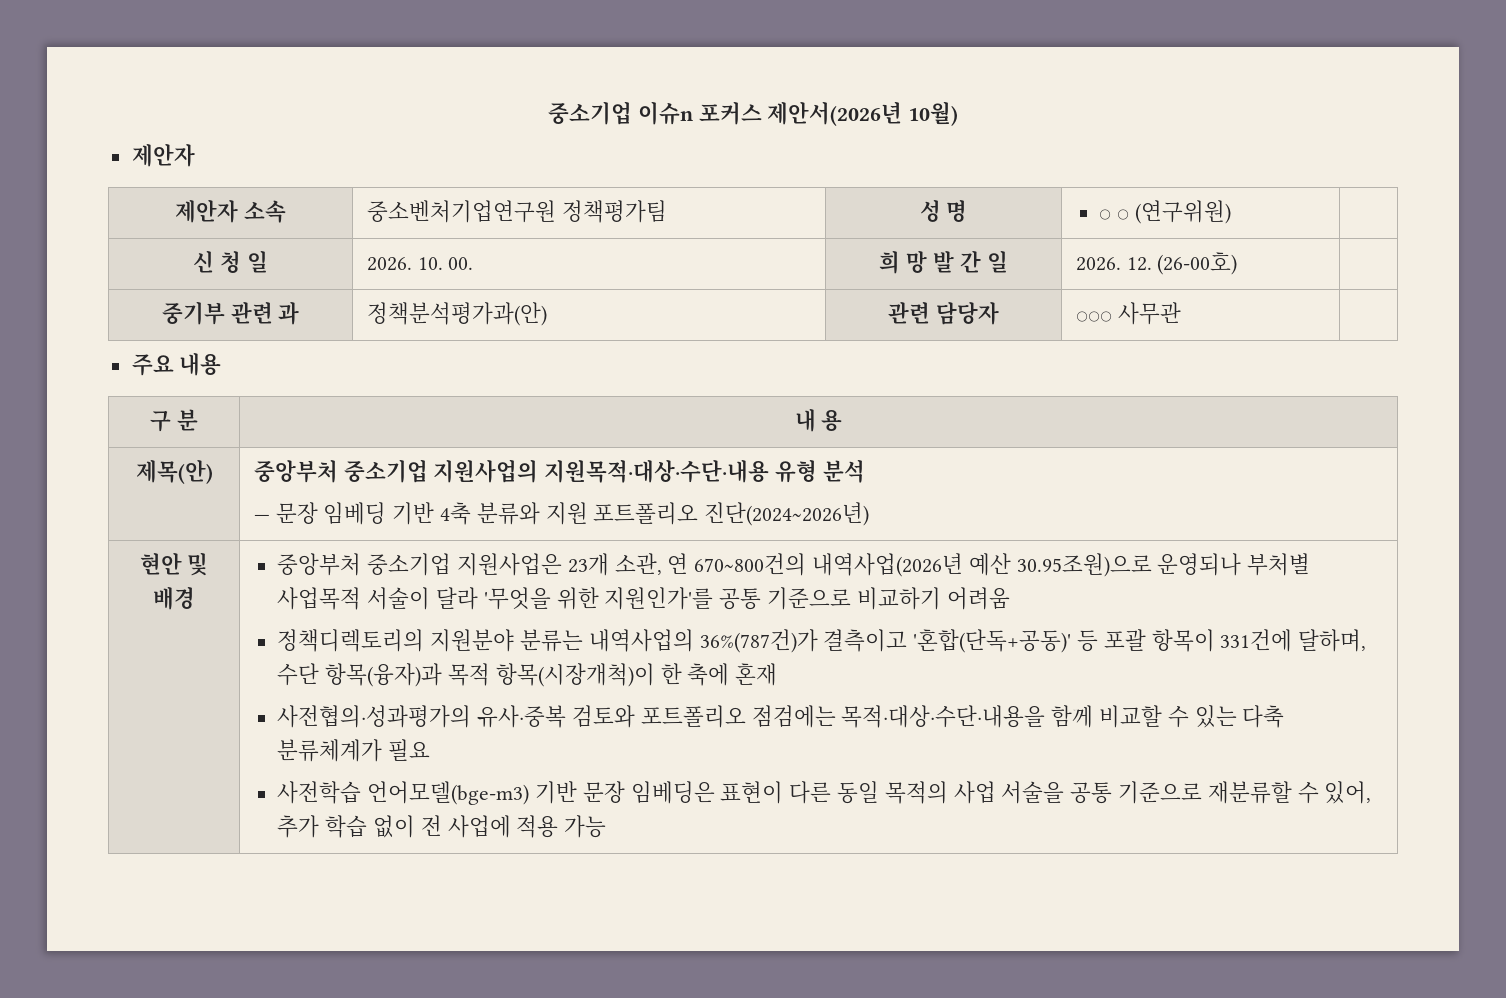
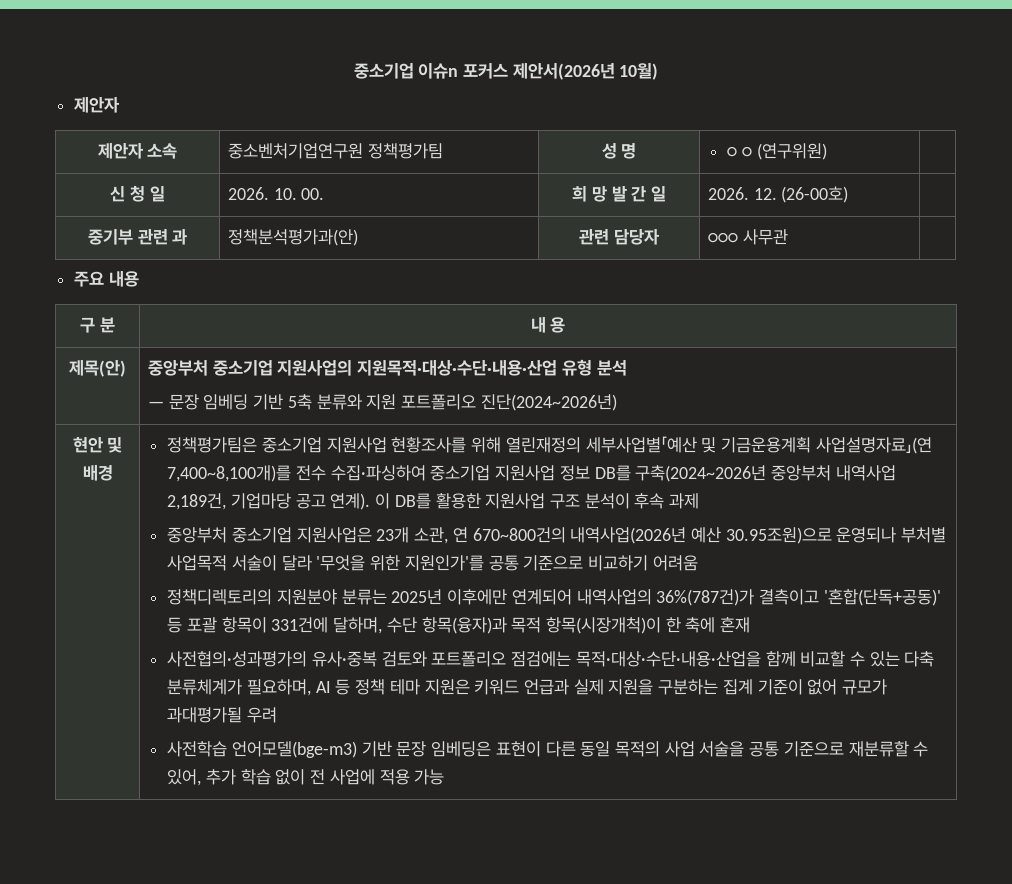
[544,460,770,483] 지원목적·대상·수단·내용 -> [357,360,558,376] 지원목적·대상·수단·내용·산업
[439,502,471,525] 4축 -> [287,394,312,410] 5축
(195, 598) none -> [167,436,932,454] [167,465,896,482] [167,493,700,510] 정책평가팀은 중소기업 지원사업 현황조사를 위해 열린재정의 세부사업별「예산 및 기금운용계획 사업설명자료」(연 7,400~8,100개)를 전수 수집·파싱하여 중소기업 지원사업 정보 DB를 구축(2024~2026년 중앙부처 내역사업 2,189건, 기업마당 공고 연계). 이 DB를 활용한 지원사업 구조 분석이 후속 과제 //
(583, 640) none -> [391,589,572,605] 2025년 이후에만 연계되어
[841,705,1046,728] 목적·대상·수단·내용을 -> [575,651,761,667] 목적·대상·수단·내용·산업을
[388,739,431,761] 필요 -> [246,679,888,696] [167,707,277,723] 필요하며, AI 등 정책 테마 지원은 키워드 언급과 실제 지원을 구분하는 집계 기준이 없어 규모가 과대평가될 우려

